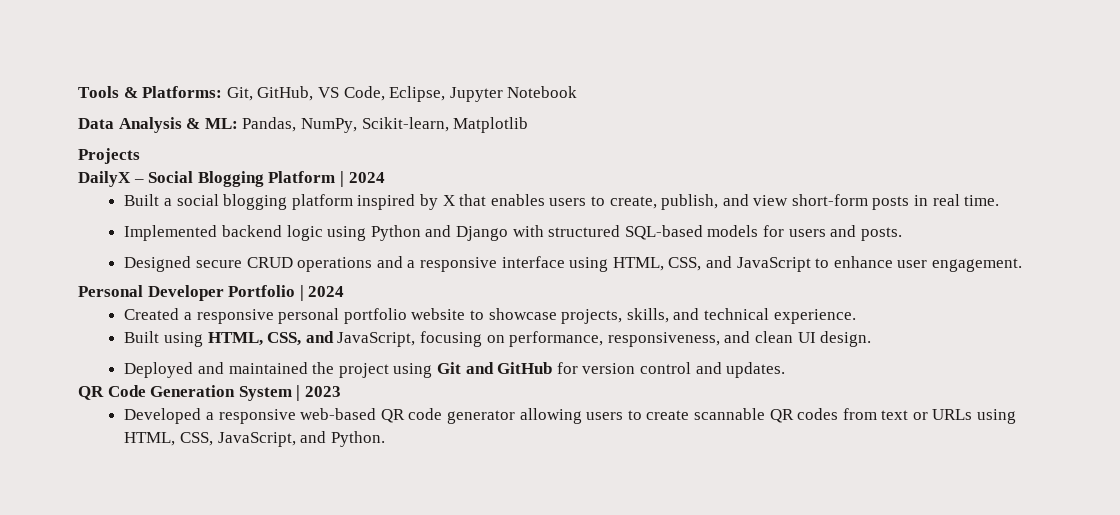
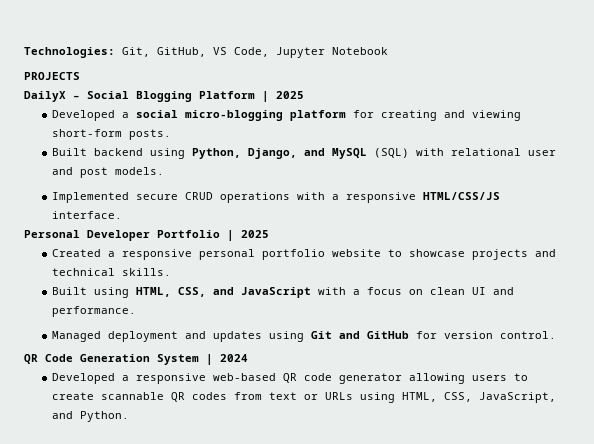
[78,86,223,98] Tools & Platforms: -> [24,47,115,58] Technologies:
[389,86,446,102] Eclipse, -> (269, 52) none
[78,117,529,133] [78,148,140,164] Data Analysis & ML: Pandas, NumPy, Scikit-learn, Matplotlib // Projects -> [24,72,80,80] PROJECTS
[348,172,385,183] [124,194,1000,210] [124,225,902,241] [124,256,192,272] 2024 // Built a social blogging platform inspired by X that enables users to create, publish, and view short-form posts in real time. // Implemented backend logic using Python and Django with structured SQL-based models for users and posts. // Designed -> [276,91,304,99] [51,110,521,121] [51,129,171,140] [51,148,556,159] [51,167,164,178] [51,192,129,203] 2025 // Developed a social micro-blogging platform for creating and viewing short-form posts. // Built backend using Python, Django, and MySQL (SQL) with relational user and post models. // Implemented
[376,256,1022,272] and a responsive interface using HTML, CSS, and JavaScript to enhance user engagement. -> [296,192,500,203] [51,211,122,219] with a responsive HTML/CSS/JS interface.
[308,286,345,297] 2024 -> [241,230,269,238] 2025
[561,308,669,324] projects, skills, -> [471,249,528,260] projects
[773,309,856,324] experience. -> [121,268,171,276] skills.
[337,331,872,347] [124,362,389,378] JavaScript, focusing on performance, responsiveness, and clean UI design. // Deployed and maintained the project -> [240,287,514,298] [51,306,136,317] [51,331,262,342] JavaScript with a focus on clean UI and performance. // Managed deployment and updates
[639,362,786,378] control and updates. -> [499,331,556,339] control.
[304,386,341,397] 2023 -> [220,354,248,362] 2024

